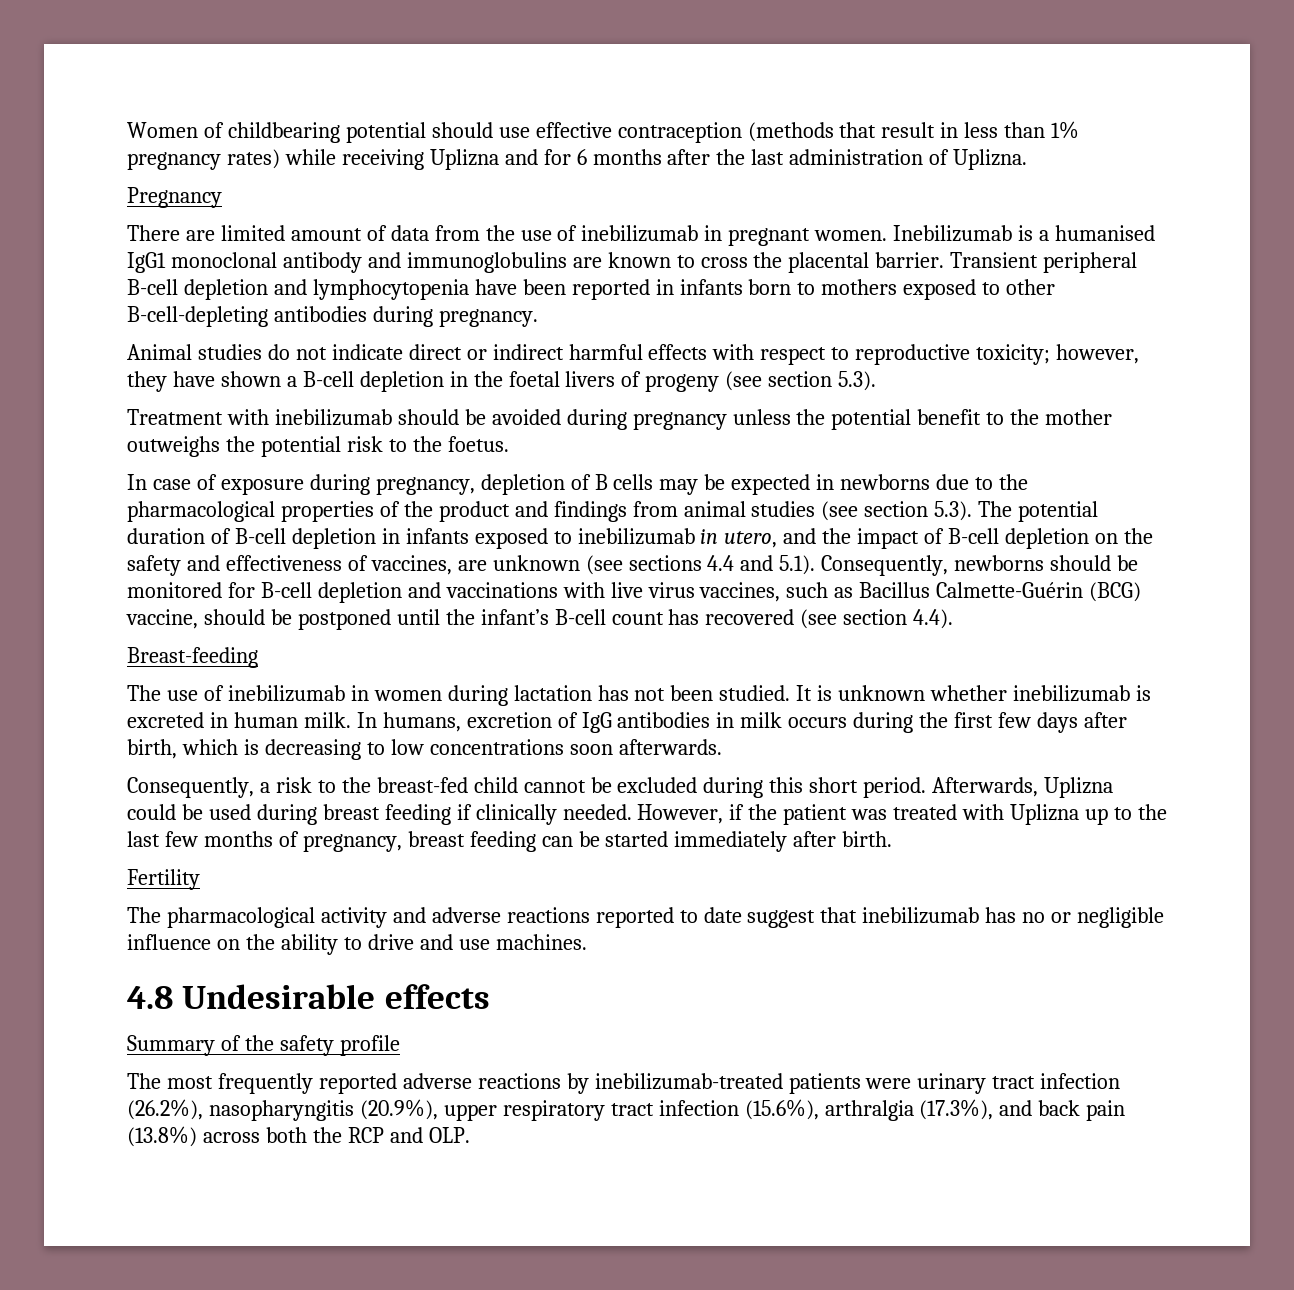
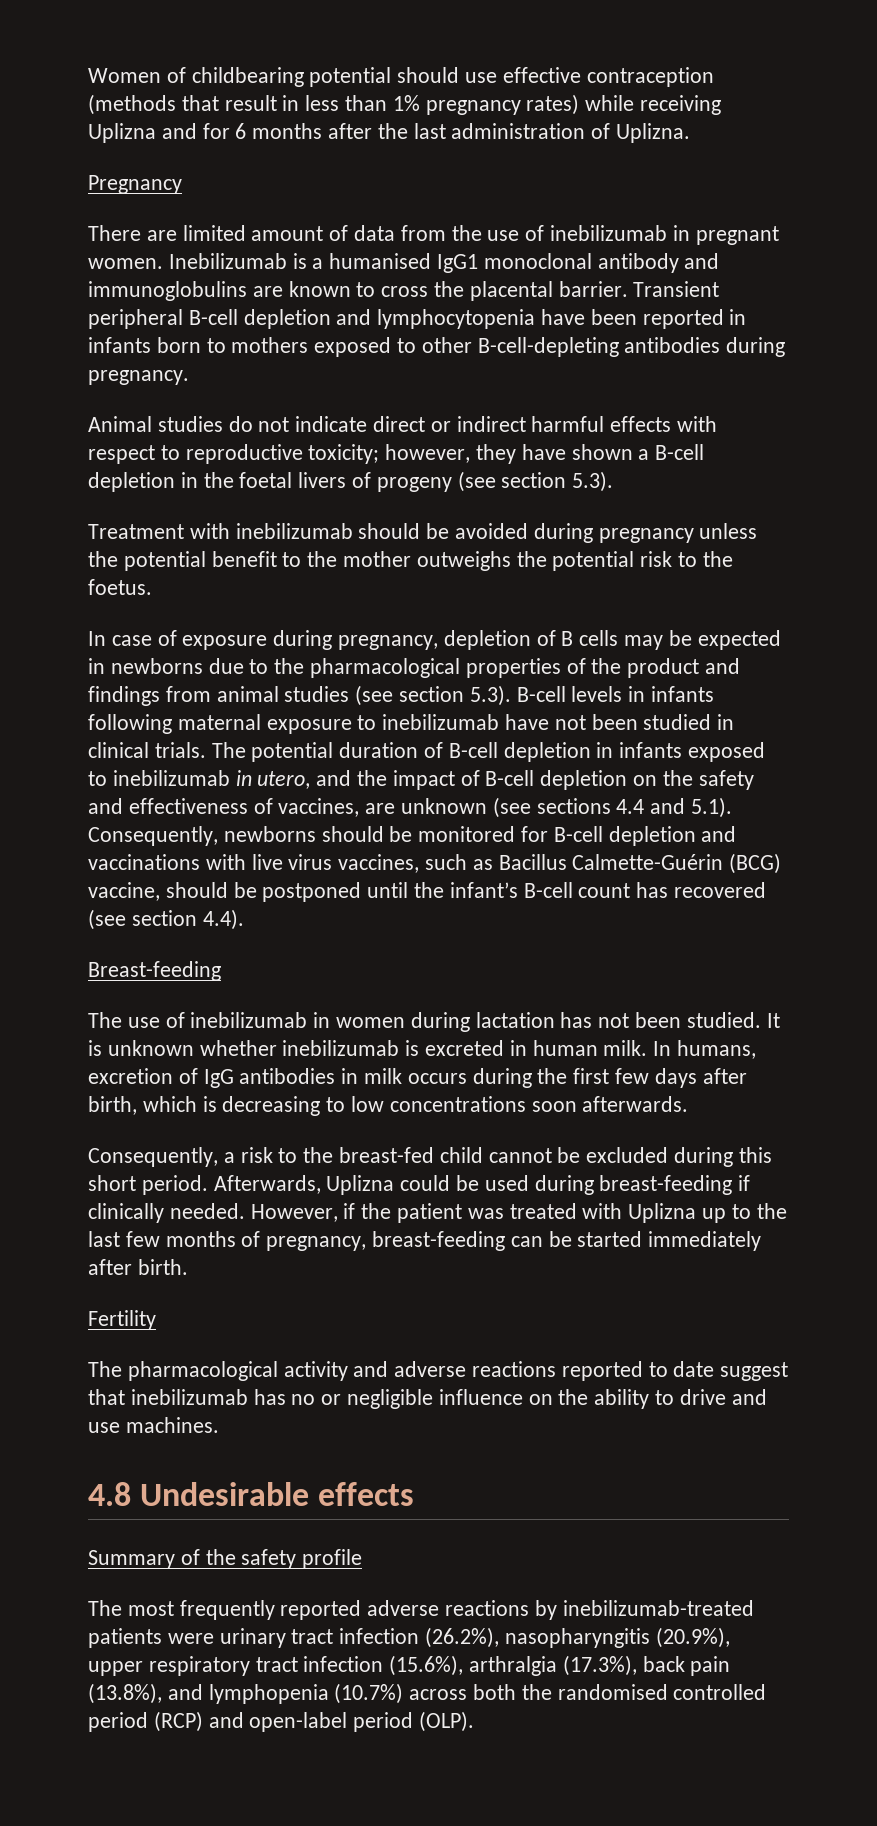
(973, 511) none -> [516,686,715,702] [88,714,735,734] [88,742,206,758] B-cell levels in infants following maternal exposure to inebilizumab have not been studied in clinical trials.
[322,804,451,825] breast feeding -> [599,1175,733,1195] breast-feeding
[407,831,536,852] breast feeding -> [372,1231,506,1251] breast-feeding
[999,1100,1033,1116] and -> (637, 1665) none
[127,1126,470,1147] (13.8%) across both the RCP and OLP. -> [88,1683,767,1704] [88,1711,475,1732] (13.8%), and lymphopenia (10.7%) across both the randomised controlled period (RCP) and open-label period (OLP).

